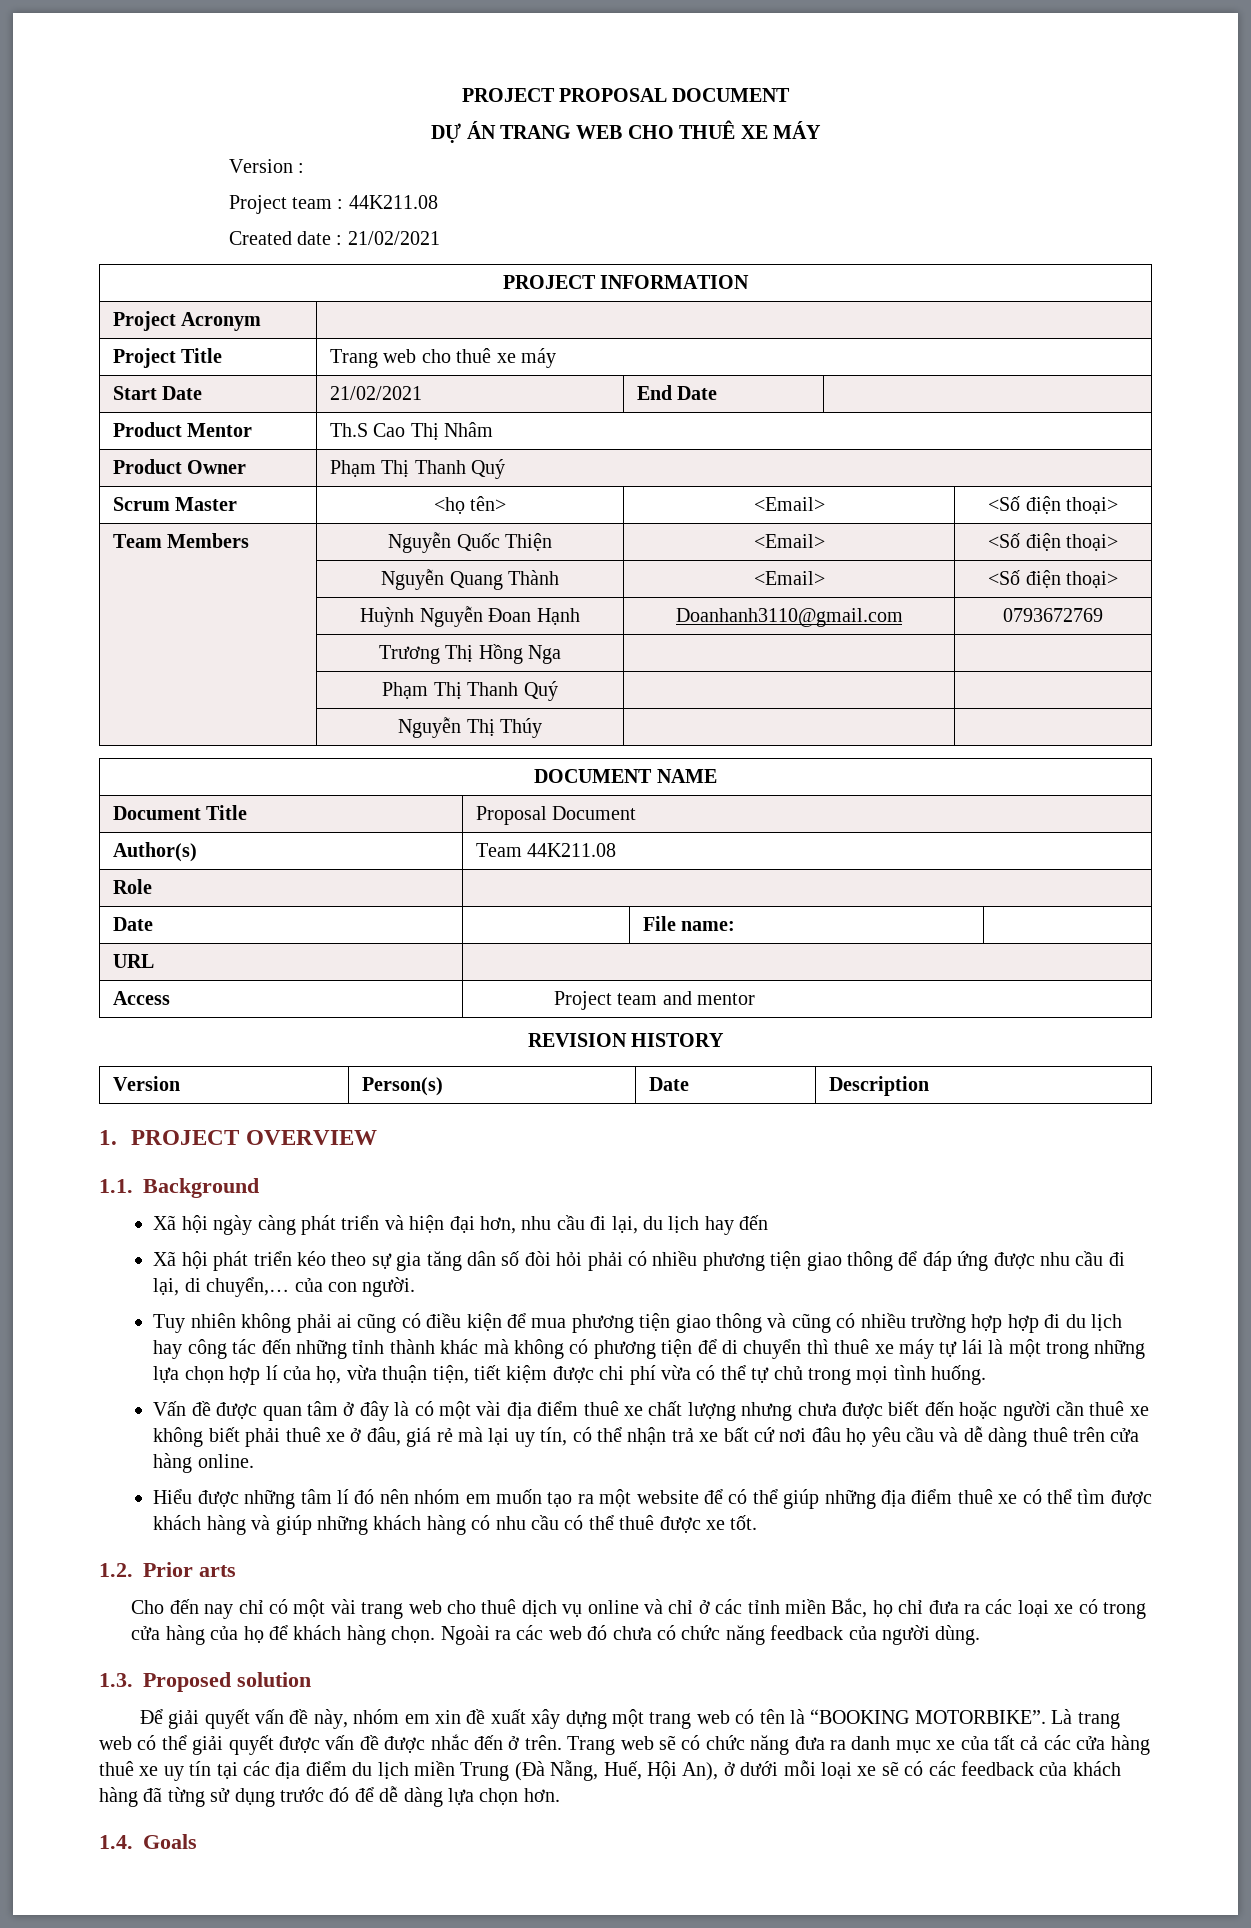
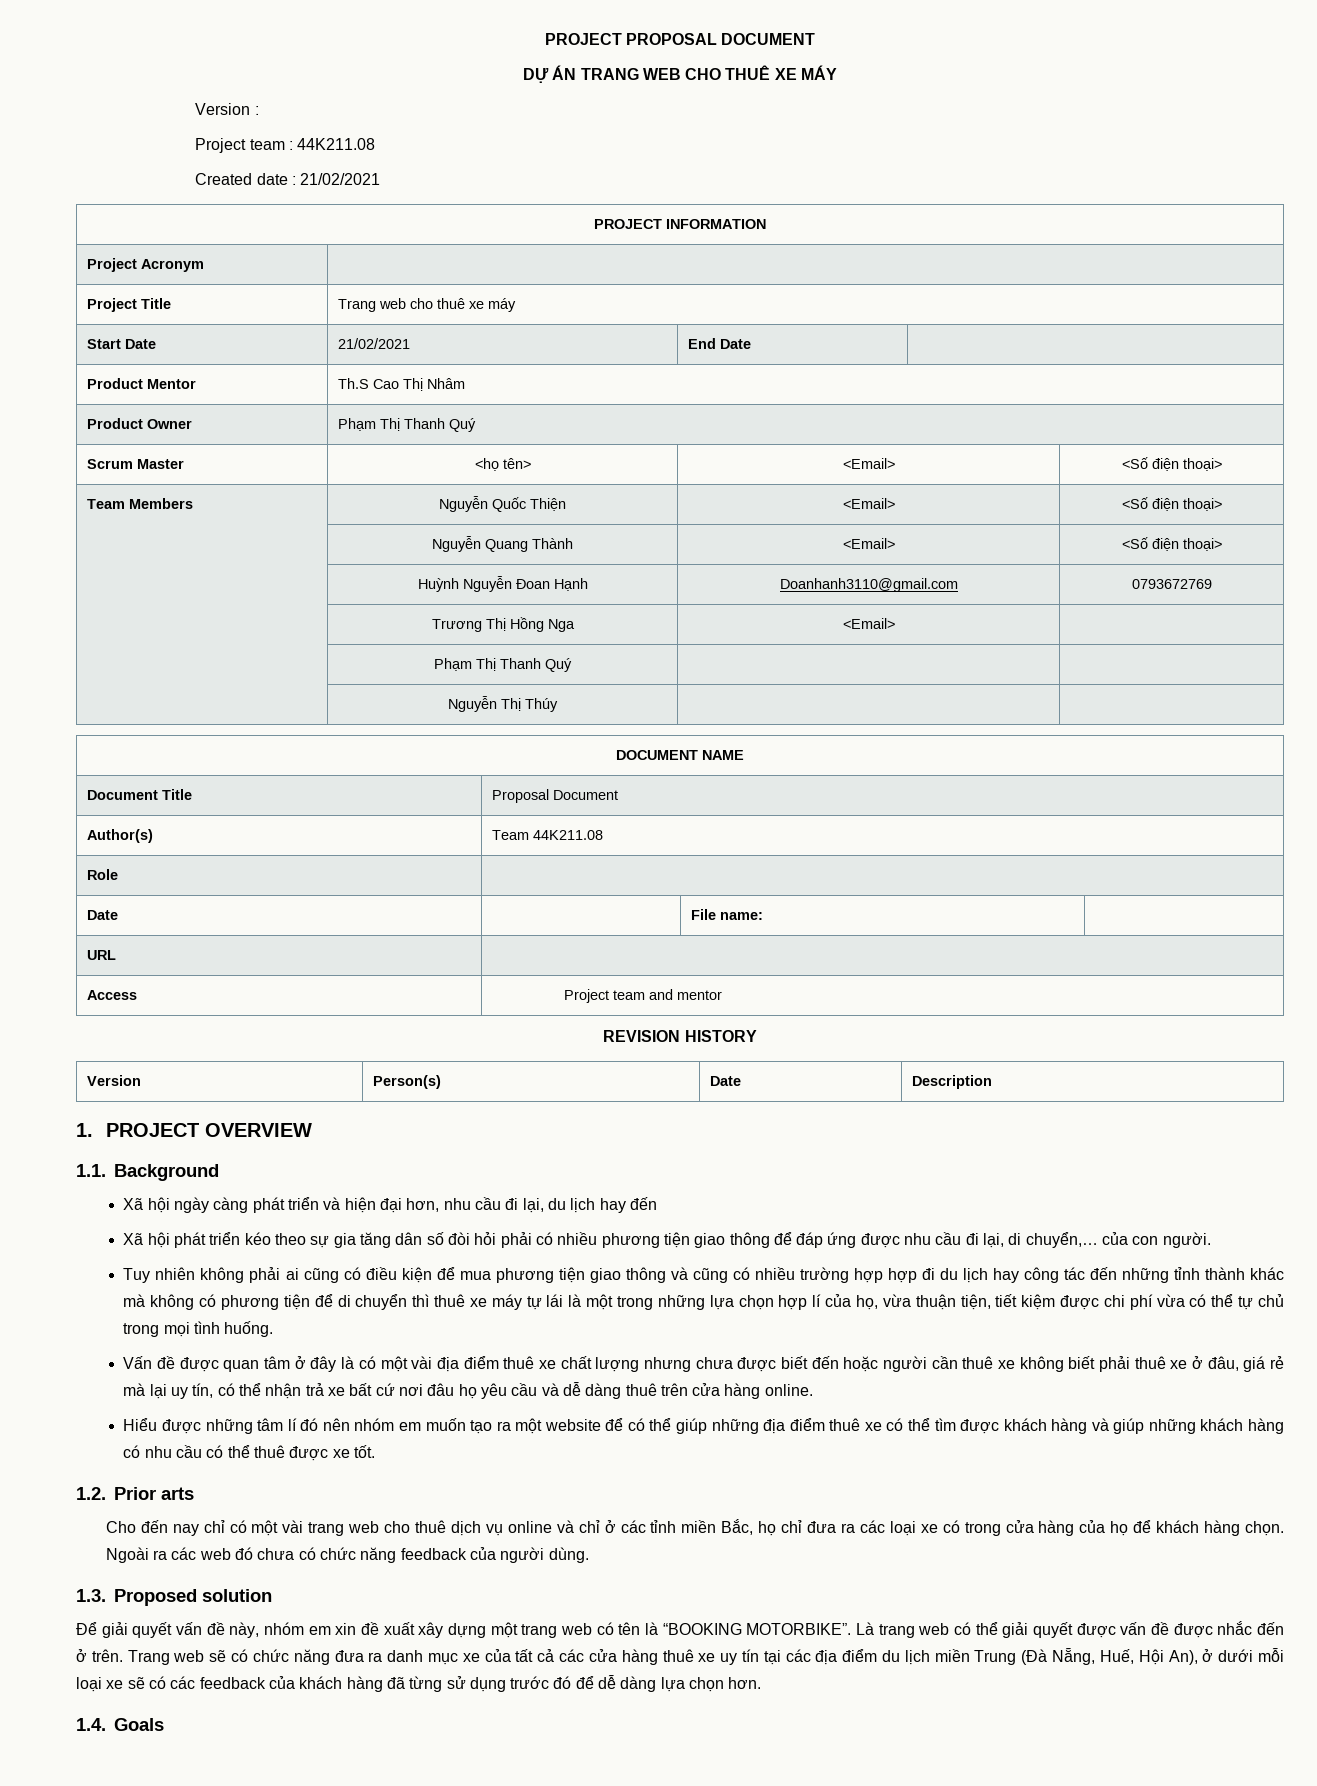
(562, 654) none -> [842,618,895,629] <Email>

